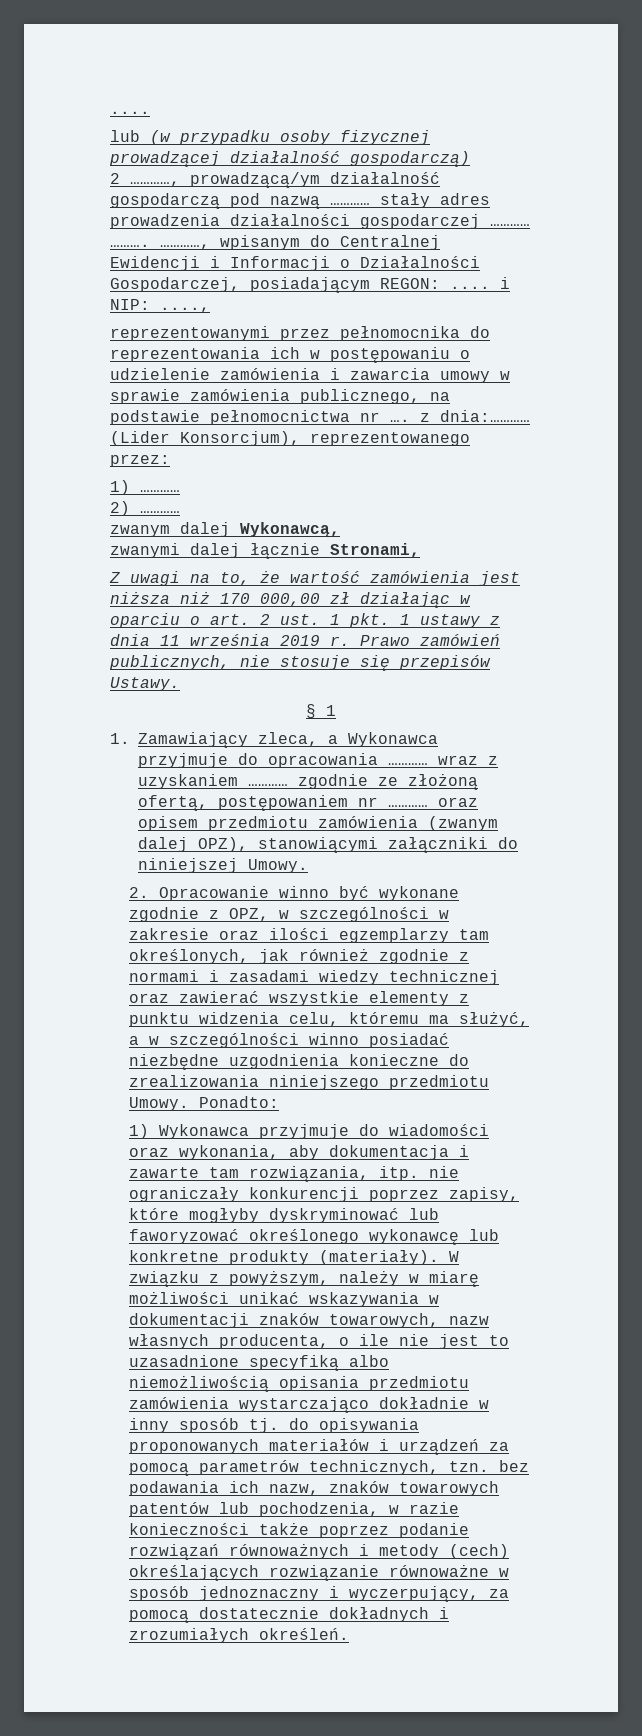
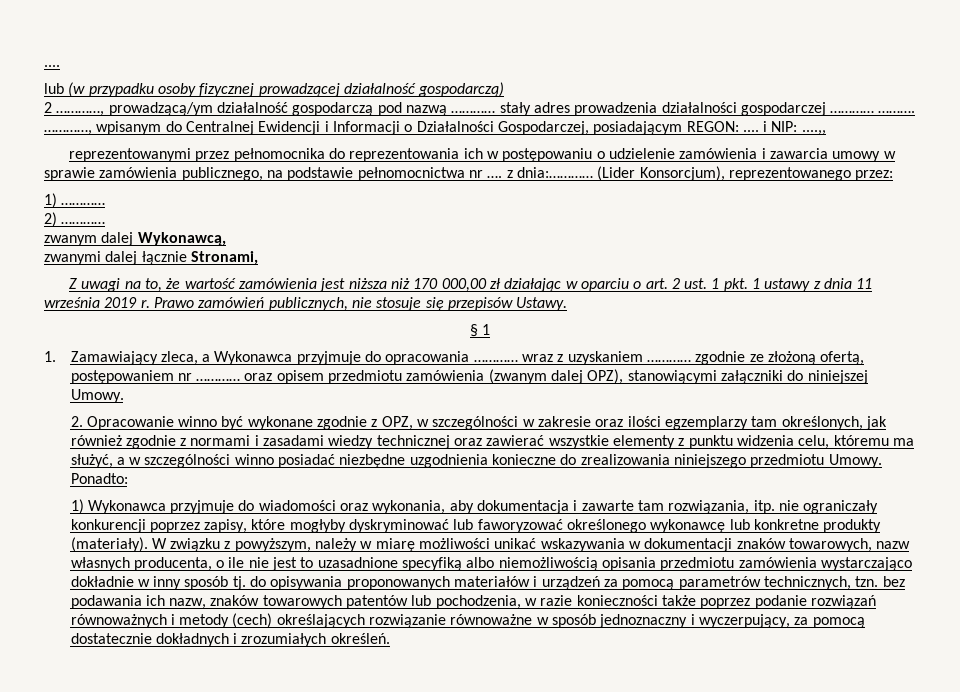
[160,307,210,313] ...., -> [801,130,826,135] ....,,

